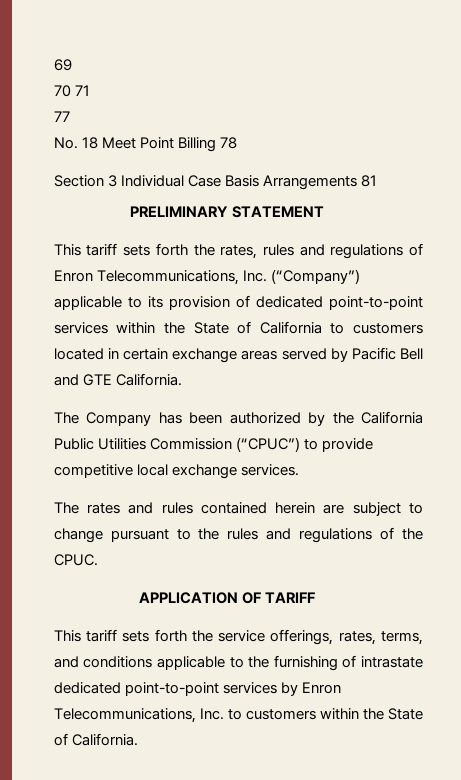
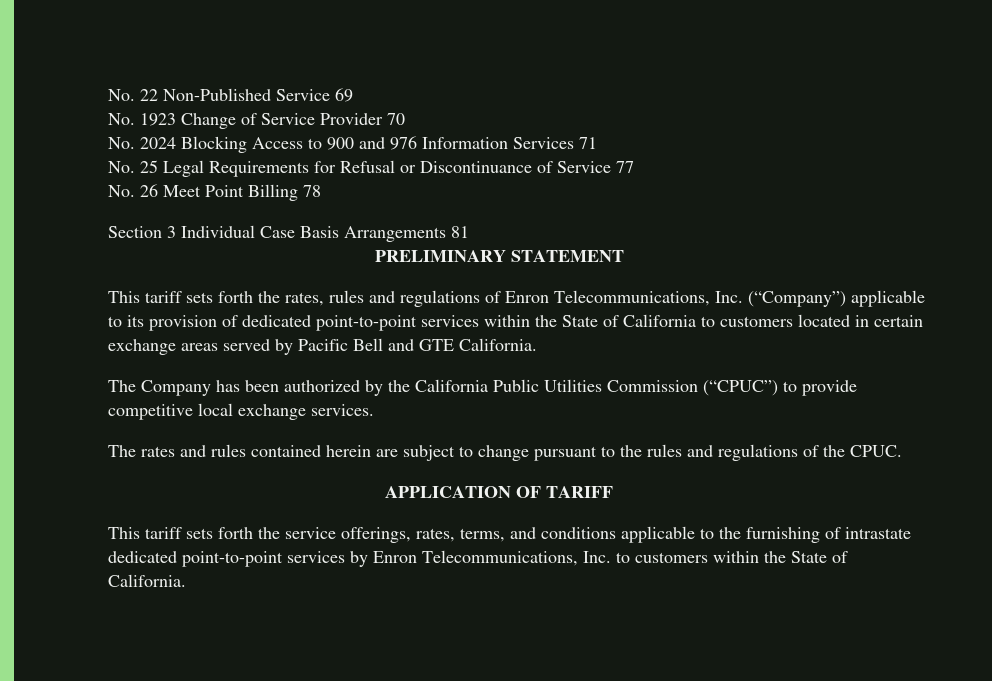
[53,59,72,71] [53,85,90,97] 69 // 70 71 // -> [107,88,353,102] [107,113,405,129] [107,136,597,153] [107,160,611,177] No. 22 Non-Published Service 69 // No. 1923 Change of Service Provider 70 // No. 2024 Blocking Access to 900 and 976 Information Services 71 // No. 25 Legal Requirements for Refusal or Discontinuance of Service
[81,137,98,149] 18 -> [139,184,158,197] 26

